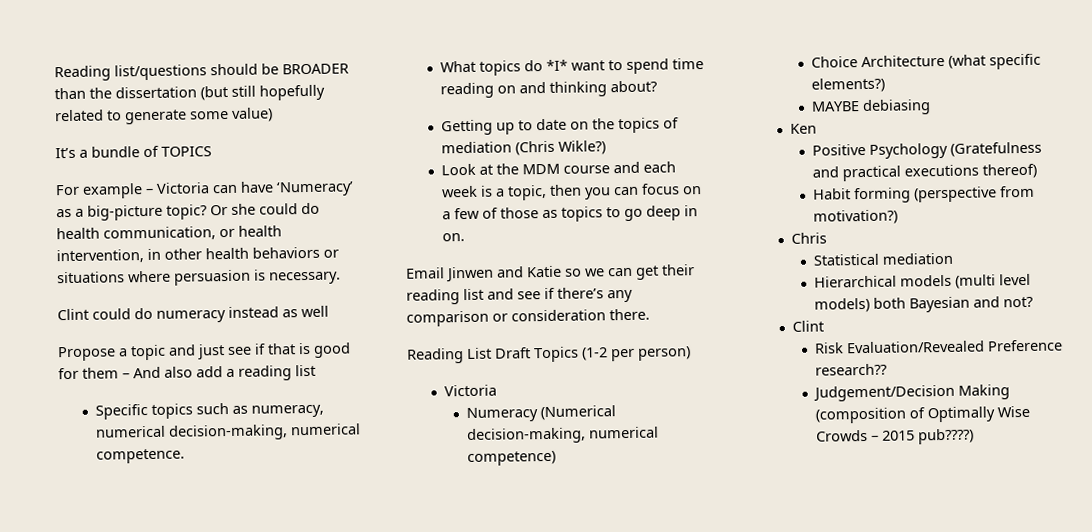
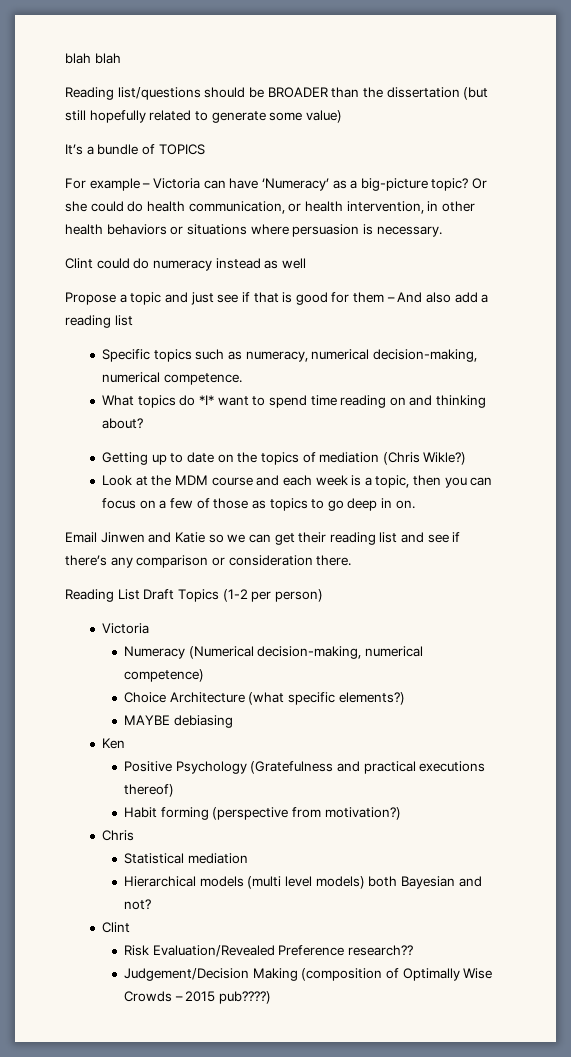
(54, 73) none -> [65,53,121,64] blah blah //

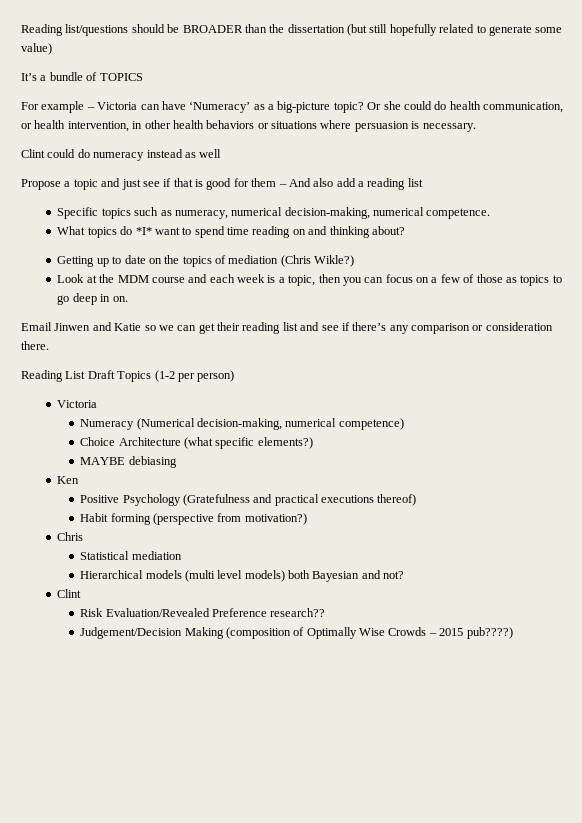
[65,53,121,64] blah blah // -> (21, 30) none

